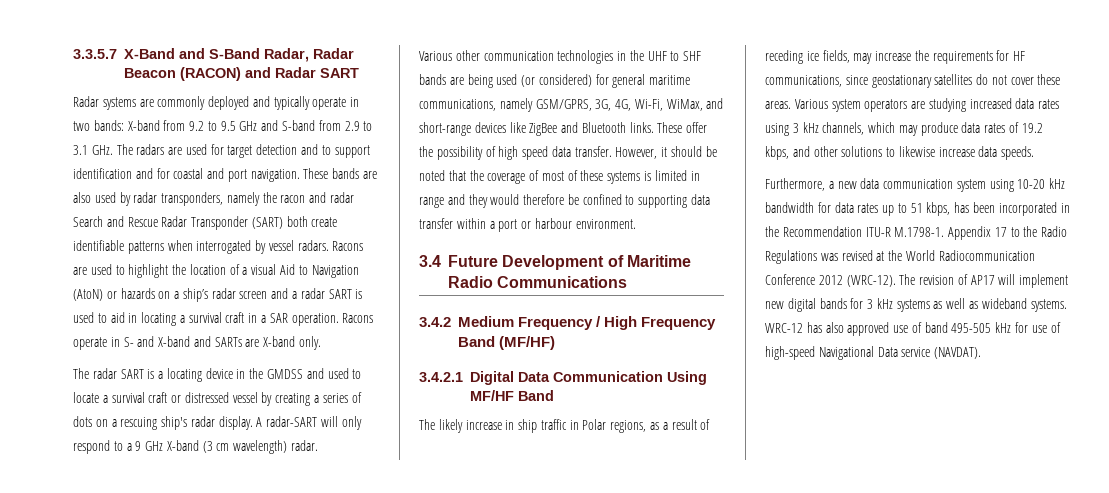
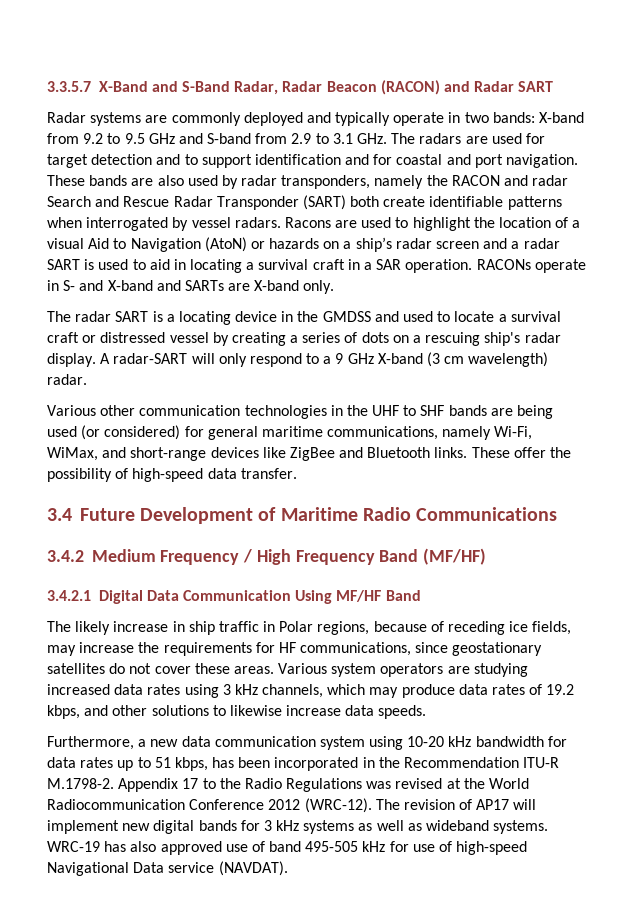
[280,195,306,203] racon -> [451,175,500,186] RACON
[342,313,374,323] Racons -> [476,259,531,270] RACONs
[535,99,632,111] GSM/GPRS, 3G, 4G, -> (492, 433) none
[498,146,549,160] high speed -> [132,468,204,482] high-speed
[615,146,717,159] [419,170,700,184] [419,194,711,208] [419,218,636,232] However, it should be noted that the coverage of most of these systems is limited in range and they would therefore be confined to supporting data transfer within a port or harbour environment. -> (297, 473) none
[650,419,697,430] as a result -> [373,621,427,632] because
[894,227,945,237] M.1798-1. -> [47,778,114,789] M.1798-2.
[765,323,803,333] WRC-12 -> [47,841,100,852] WRC-19

